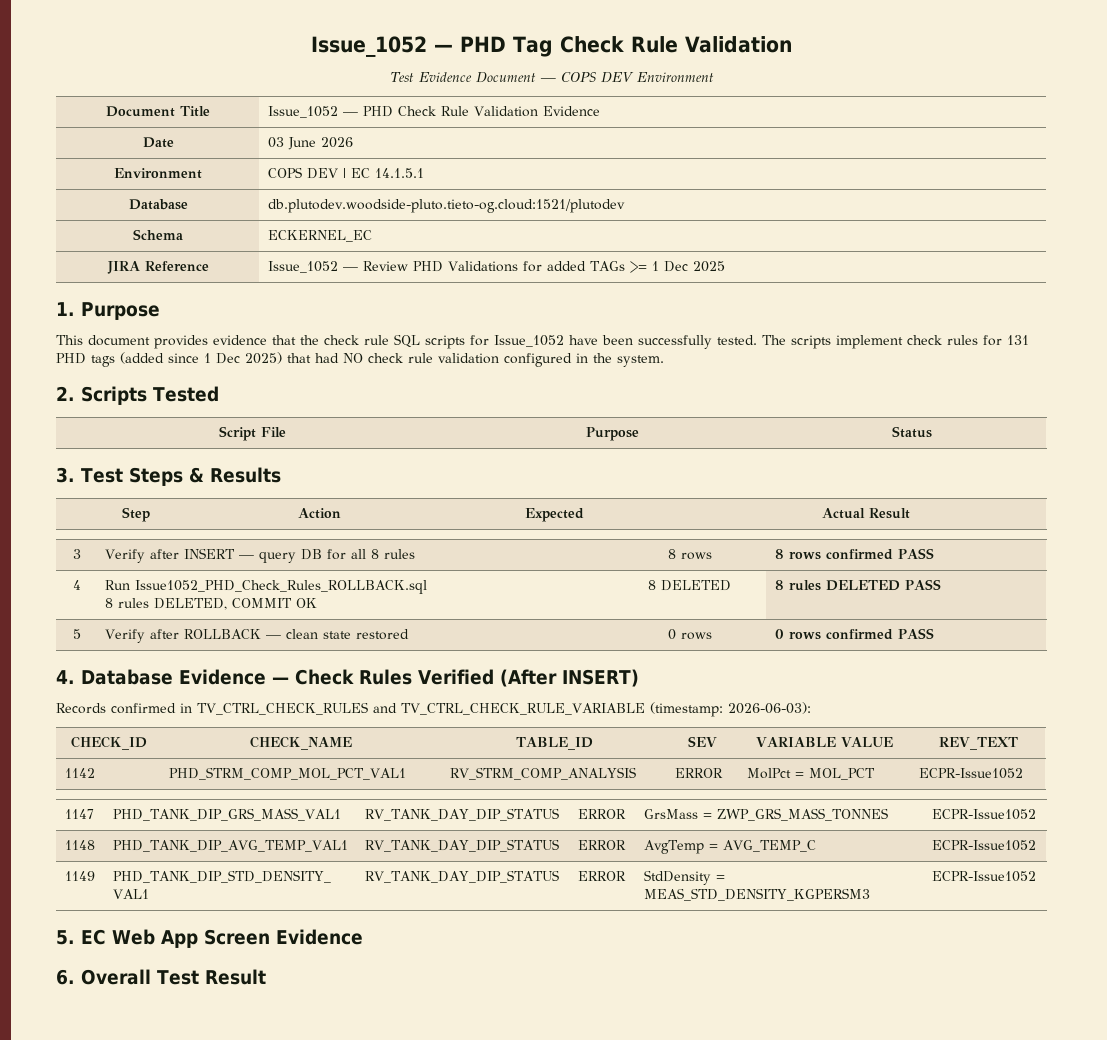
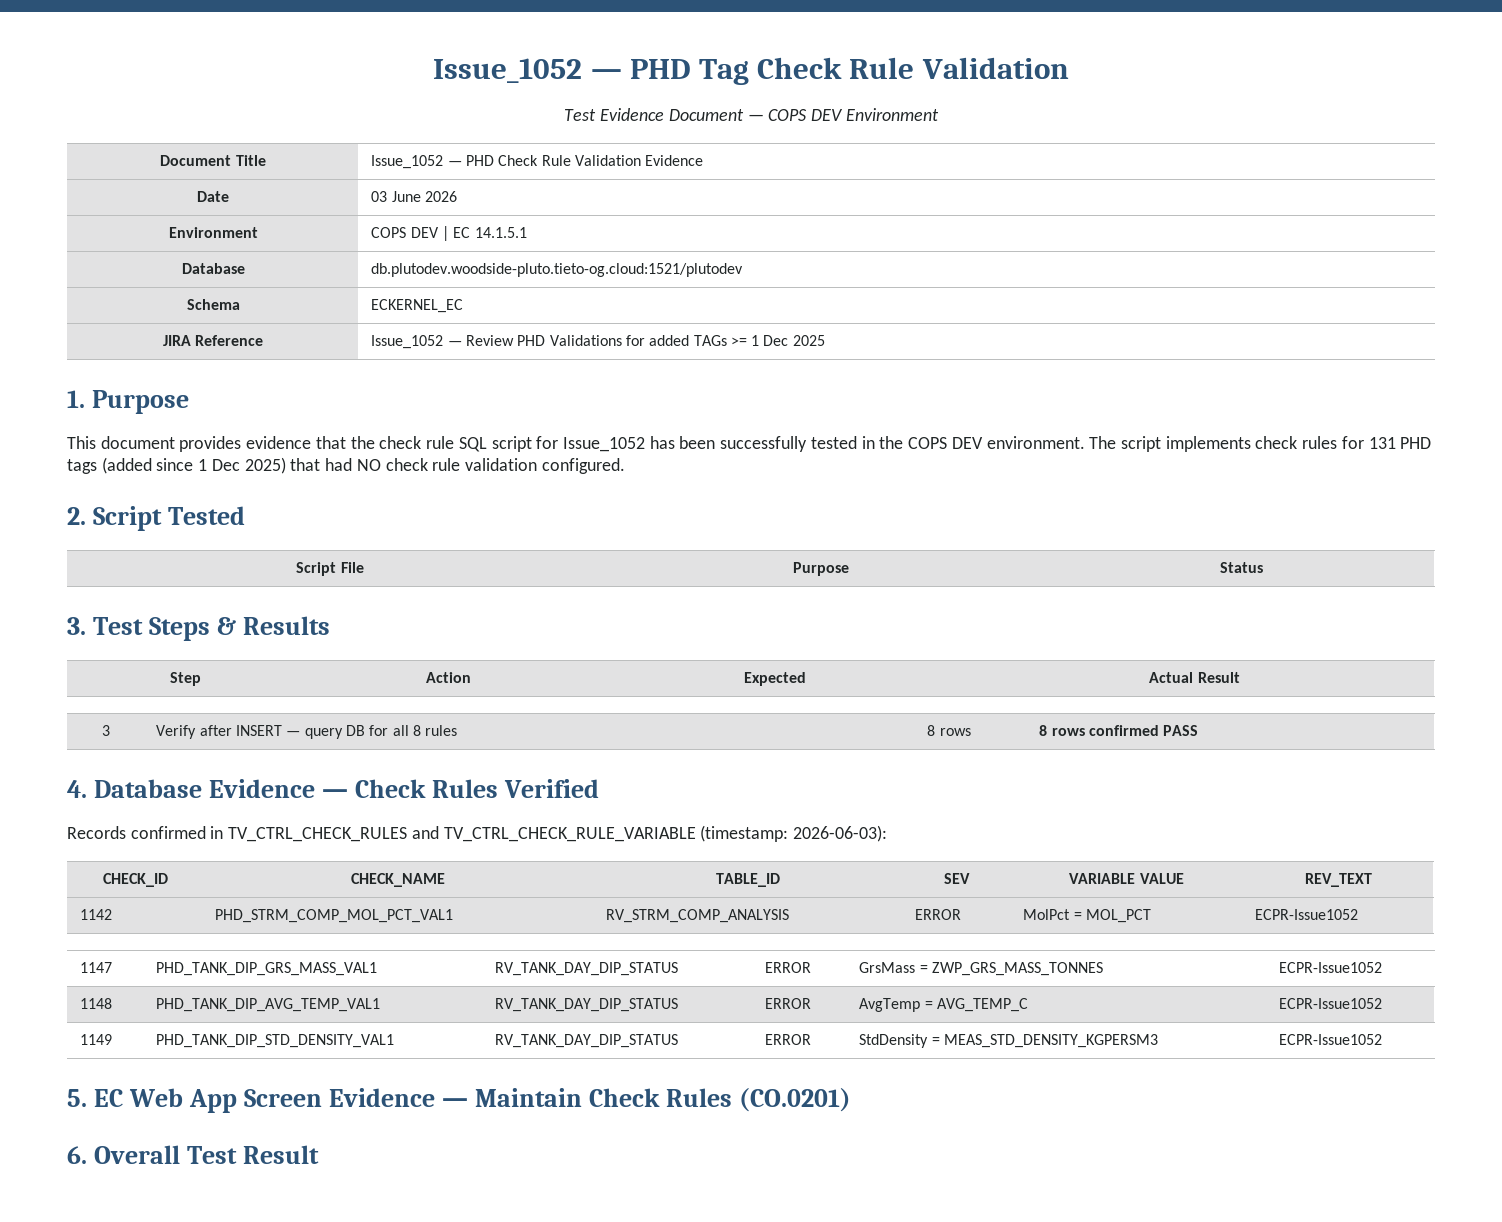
[425,335,465,349] scripts -> [491,436,532,452] script
[569,335,598,345] have -> [649,436,675,449] has
[717,335,903,349] tested. The scripts implement -> [810,436,1251,452] tested in the COPS DEV environment. The script implements
[504,353,664,367] configured in the system. -> [541,458,625,474] configured.
[81,386,147,405] Scripts -> [93,506,163,531] Script
[72,580,81,590] [104,580,427,594] [104,598,317,610] [648,580,731,591] [774,579,941,591] [72,629,81,639] [104,629,409,643] [667,629,712,640] [774,628,934,640] // 4 | Run Issue1052_PHD_Check_Rules_ROLLBACK.sql // 8 rules DELETED, COMMIT OK | 8 DELETED | 8 rules DELETED PASS // 5 | Verify after ROLLBACK — clean state restored | 0 rows | 0 rows confirmed PASS -> (1199, 730) none
[499,669,639,687] (After INSERT) -> (600, 788) none
(363, 937) none -> [442,1088,852,1112] — Maintain Check Rules (CO.0201)

